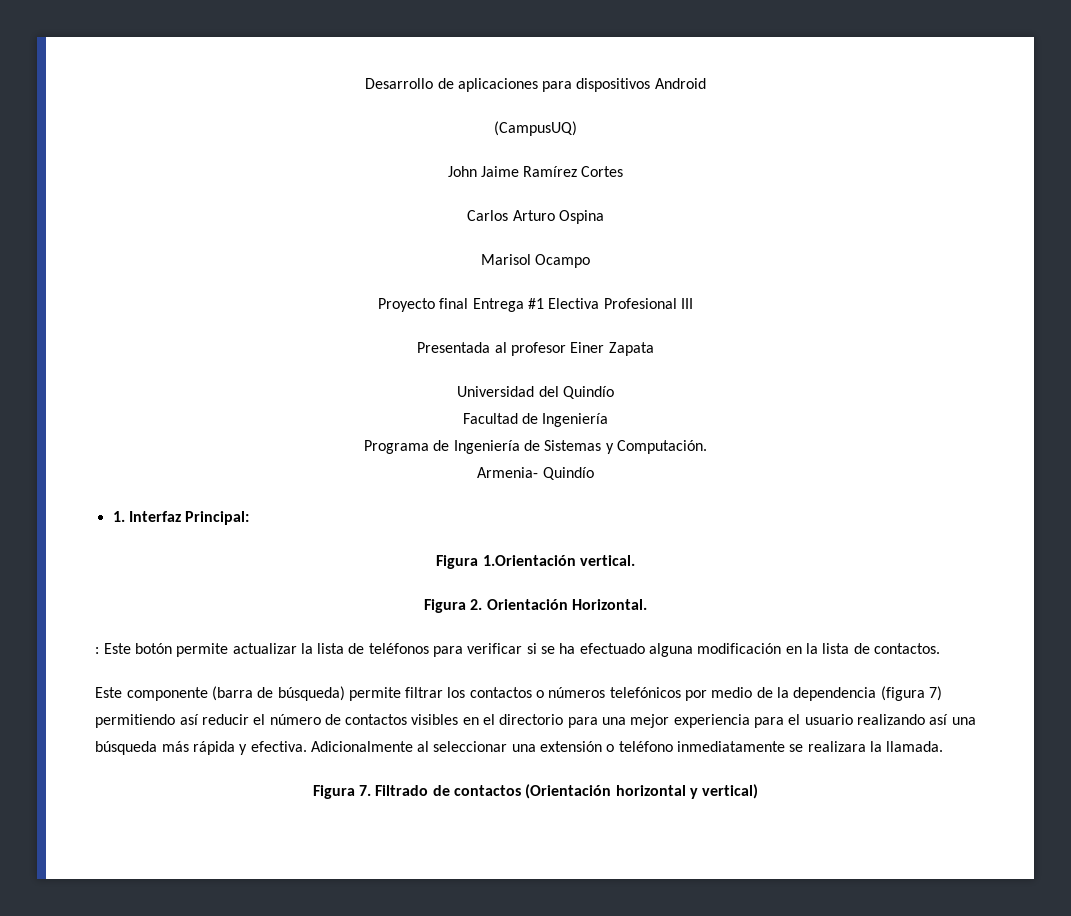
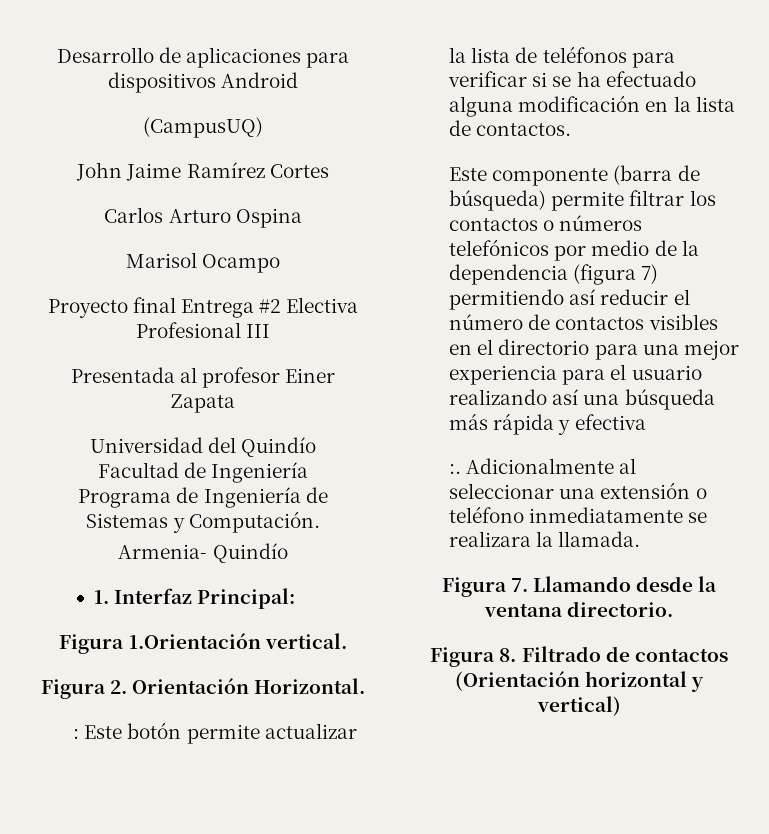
[528,298,544,309] #1 -> [259,299,282,313] #2
[250,741,307,752] efectiva. -> [574,414,646,430] [449,464,462,474] efectiva // :.
(372, 790) none -> [533,576,718,592] [483,601,674,617] [430,647,517,667] Llamando desde la ventana directorio. // Figura 8.

